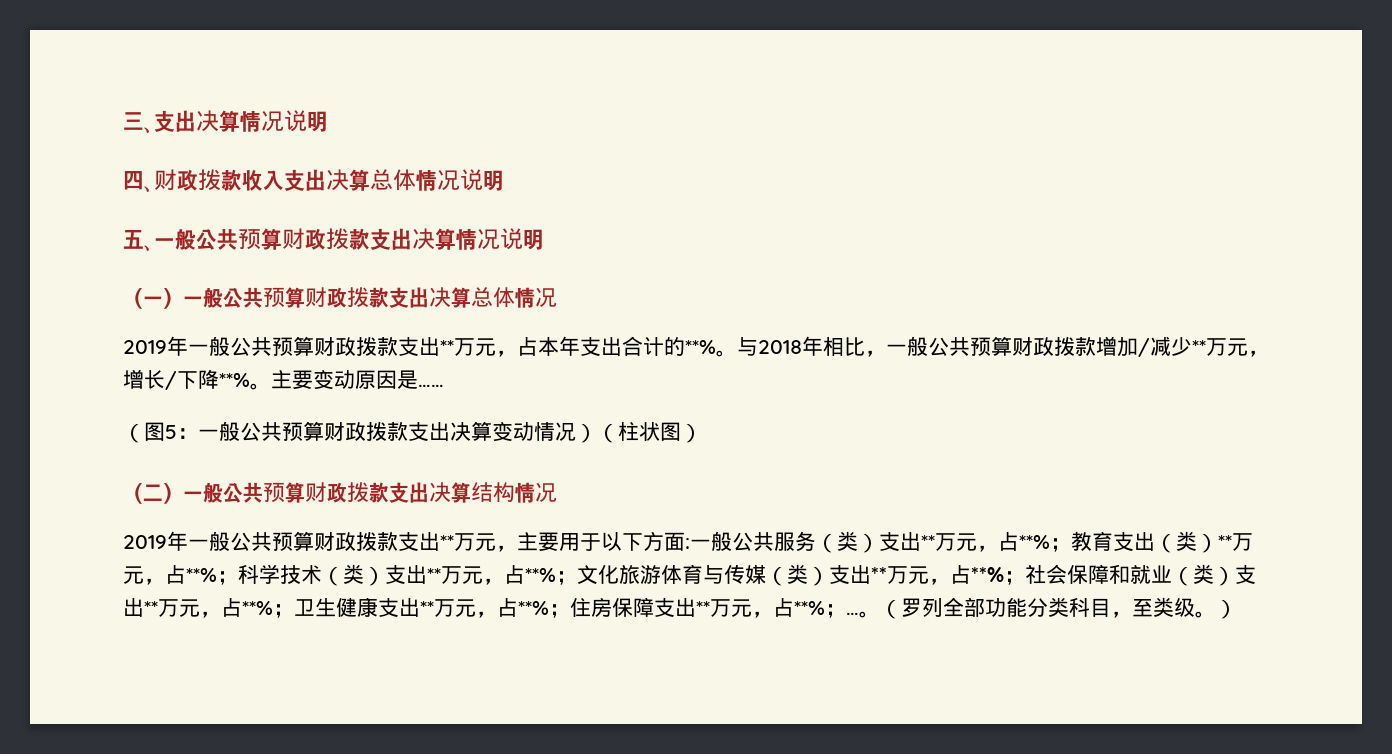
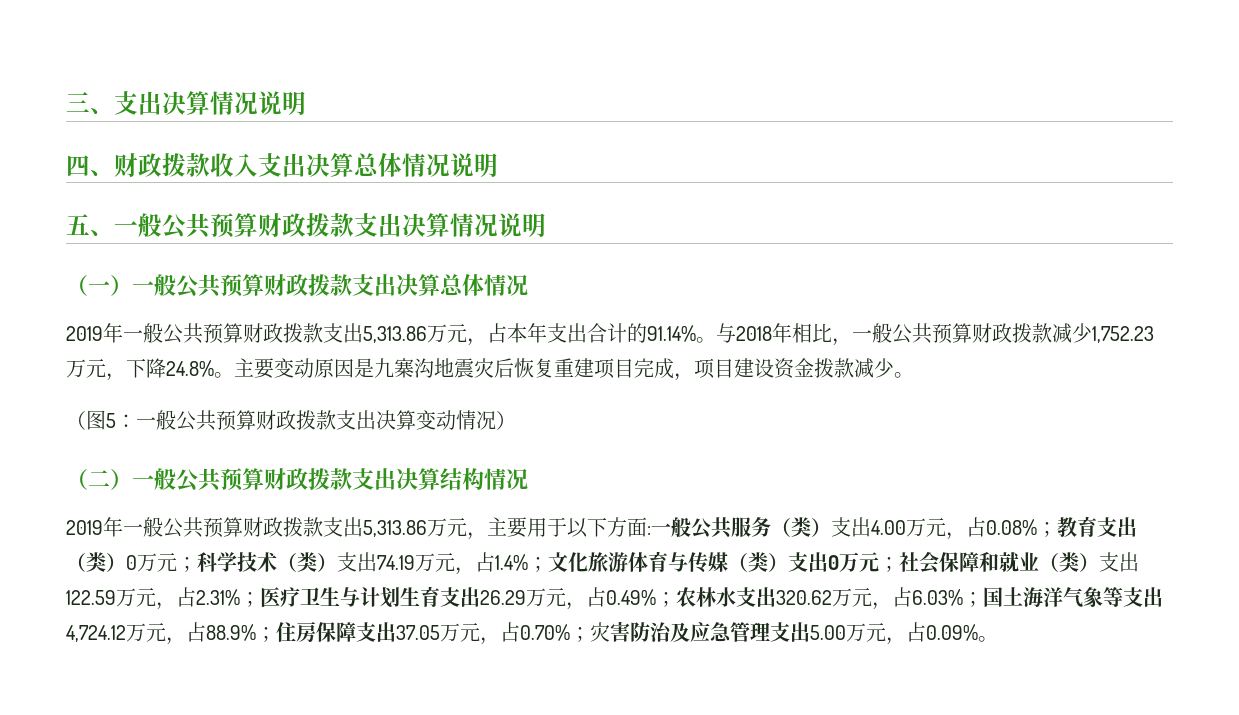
[440,340,454,354] ** -> [363,326,427,343] 5,313.86
[685,340,716,354] **% -> [647,325,696,342] 91.14%
[1096,336,1269,357] [123,369,444,390] 增加/减少**万元，增长/下降**%。主要变动原因是…… -> [1052,323,1154,343] [66,358,914,381] 减少1,752.23万元，下降24.8%。主要变动原因是九寨沟地震灾后恢复重建项目完成，项目建设资金拨款减少。
[597,422,702,443] （柱状图） -> (516, 420) none
[440,535,454,549] ** -> [363,520,427,537] 5,313.86
[921,532,1050,552] **万元，占**% -> [871,517,1037,540] 4.00万元，占0.08%
[1218,533,1253,551] [123,565,217,585] **万元，占**% -> [126,553,177,572] 0万元
[427,565,556,585] **万元，占**% -> [377,552,528,575] 74.19万元，占1.4%
[871,565,1004,585] **万元，占**% -> [827,552,879,572] 0万元
[144,597,549,618] **万元，占**%；卫生健康支出**万元，占**% -> [66,586,1163,610] [66,622,256,645] 122.59万元，占2.31%；医疗卫生与计划生育支出26.29万元，占0.49%；农林水支出320.62万元，占6.03%；国土海洋气象等支出4,724.12万元，占88.9%
[696,597,1237,619] **万元，占**%；…。（罗列全部功能分类科目，至类级。） -> [396,622,998,645] 37.05万元，占0.70%；灾害防治及应急管理支出5.00万元，占0.09%。

